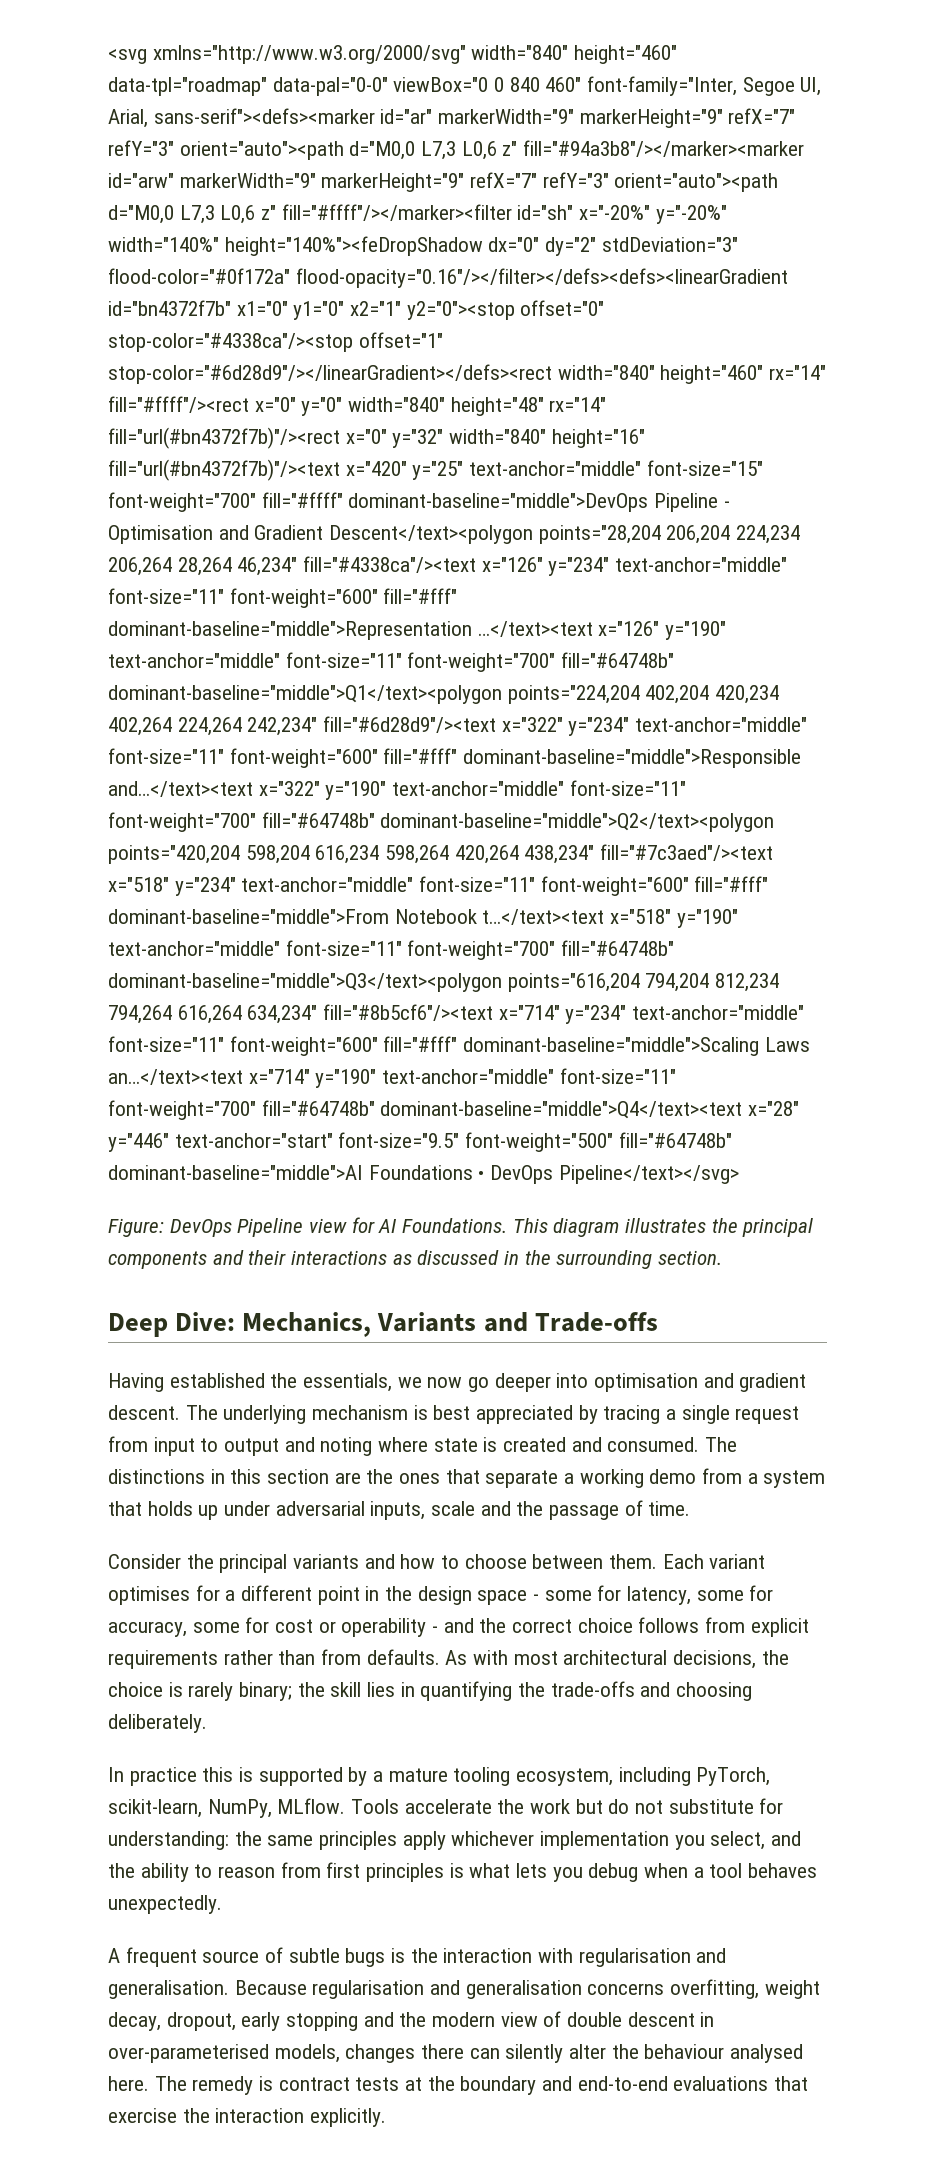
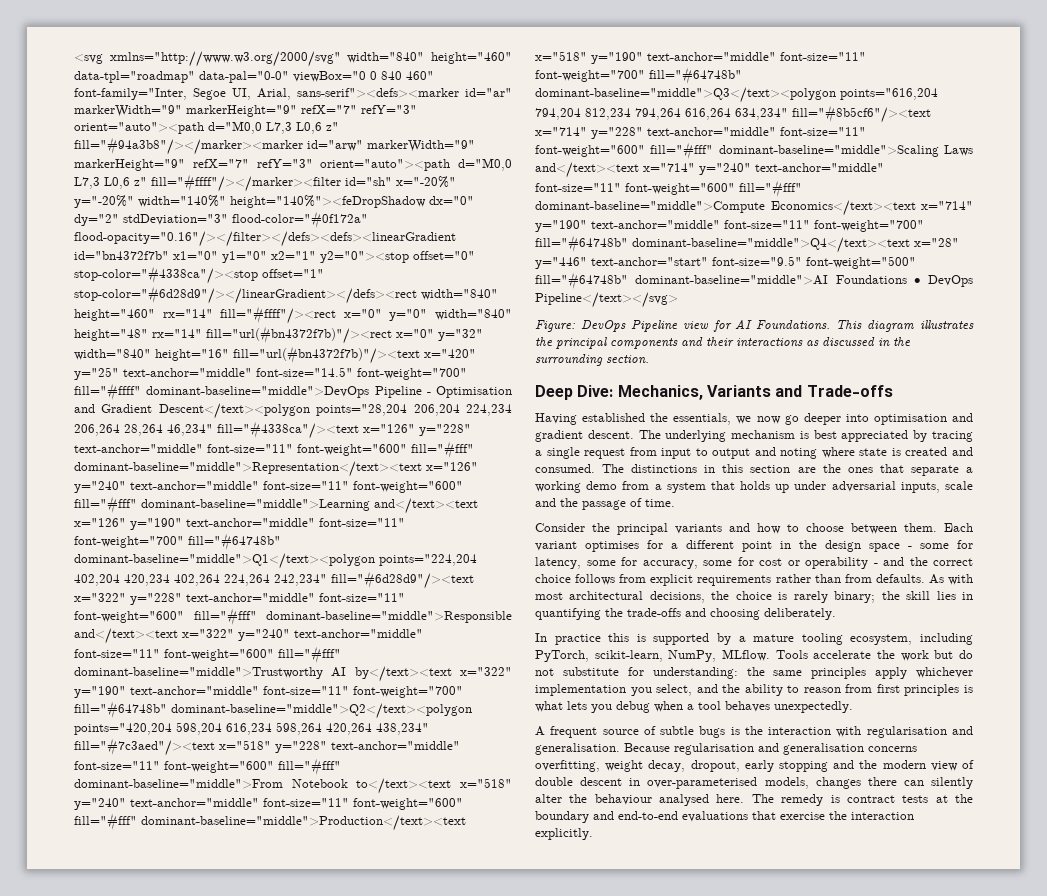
[646,460,763,476] font-size="15" -> [256,367,353,377] font-size="14.5"
[548,557,788,576] [108,588,458,608] [108,621,593,640] y="234" text-anchor="middle" font-size="11" font-weight="600" fill="#fff" dominant-baseline="middle">Representation …</text><text -> [419,424,471,436] [74,441,474,458] [74,461,478,477] [74,481,463,493] [74,496,478,514] y="228" text-anchor="middle" font-size="11" font-weight="600" fill="#fff" dominant-baseline="middle">Representation</text><text x="126" y="240" text-anchor="middle" font-size="11" font-weight="600" fill="#fff" dominant-baseline="middle">Learning and</text><text
[568,717,630,736] y="234" -> [130,593,182,605] y="228"
[108,781,253,797] and…</text><text -> [74,628,423,644] [74,646,341,663] [74,666,452,682] and</text><text x="322" y="240" text-anchor="middle" font-size="11" font-weight="600" fill="#fff" dominant-baseline="middle">Trustworthy AI by</text><text
[174,877,236,896] y="234" -> [275,741,327,753] y="228"
[482,909,605,925] t…</text><text -> [356,778,512,794] [74,798,463,810] [74,813,466,831] to</text><text x="518" y="240" text-anchor="middle" font-size="11" font-weight="600" fill="#fff" dominant-baseline="middle">Production</text><text
[565,1005,627,1024] y="234" -> [591,127,643,139] y="228"
[108,1069,243,1085] an…</text><text -> [535,162,884,178] [535,180,802,197] [535,200,916,216] and</text><text x="714" y="240" text-anchor="middle" font-size="11" font-weight="600" fill="#fff" dominant-baseline="middle">Compute Economics</text><text

